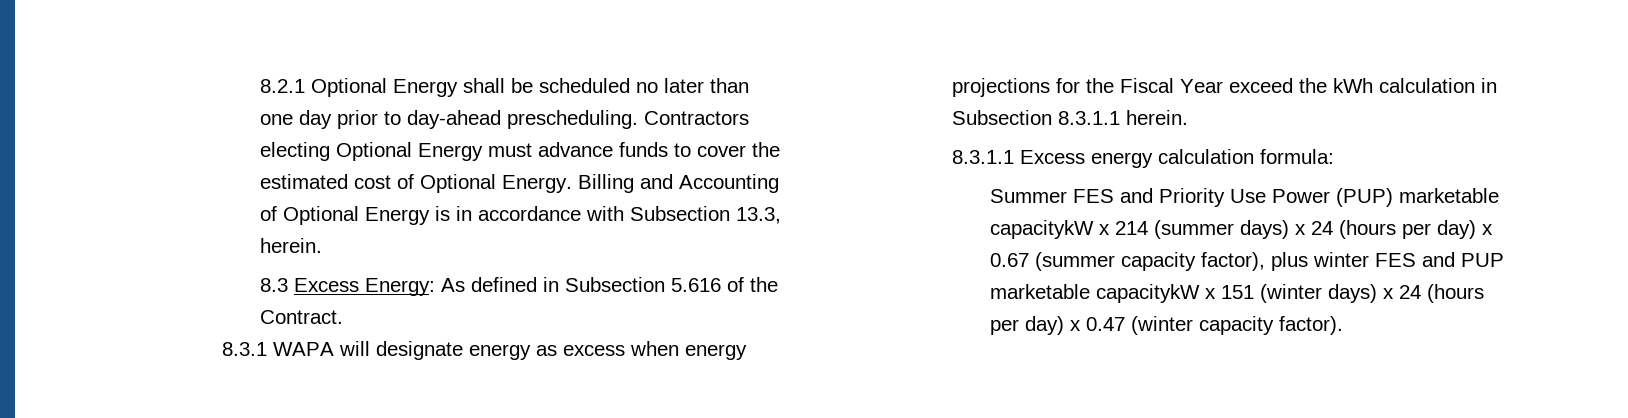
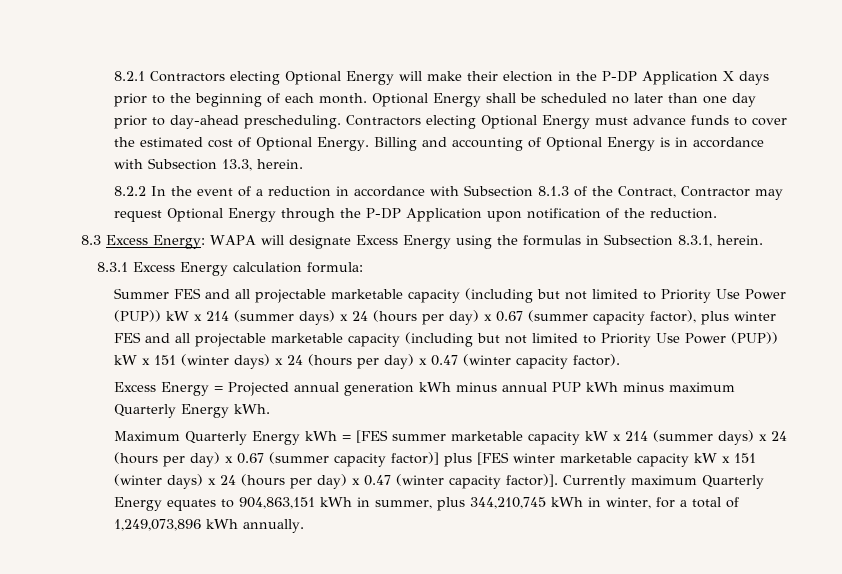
(305, 86) none -> [149,71,769,85] [113,93,367,107] Contractors electing Optional Energy will make their election in the P-DP Application X days prior to the beginning of each month.
[678,174,779,193] Accounting -> [451,137,523,151] accounting
[259,277,778,296] [259,310,343,324] [222,341,748,360] [952,78,1498,97] [952,110,1189,125] [952,150,1154,168] 8.3 Excess Energy: As defined in Subsection 5.616 of the Contract. // 8.3.1 WAPA will designate energy as excess when energy projections for the Fiscal Year exceed the kWh calculation in Subsection 8.3.1.1 herein. // 8.3.1.1 Excess energy -> [113,185,783,200] [113,208,717,222] [81,234,764,249] [97,262,229,276] 8.2.2 In the event of a reduction in accordance with Subsection 8.1.3 of the Contract, Contractor may request Optional Energy through the P-DP Application upon notification of the reduction. // 8.3 Excess Energy: WAPA will designate Excess Energy using the formulas in Subsection 8.3.1, herein. // 8.3.1 Excess Energy
[1158,188,1499,207] [989,220,1094,239] Priority Use Power (PUP) marketable capacitykW -> [234,288,786,303] [113,310,189,322] all projectable marketable capacity (including but not limited to Priority Use Power (PUP)) kW
[1460,253,1504,267] [989,284,1200,303] PUP marketable capacitykW -> [174,332,778,347] [113,355,137,365] all projectable marketable capacity (including but not limited to Priority Use Power (PUP)) kW
(1343, 325) none -> [113,382,735,396] [113,404,270,418] [113,430,787,445] [113,452,756,467] [113,474,764,489] [113,497,739,511] [113,519,304,533] // Excess Energy = Projected annual generation kWh minus annual PUP kWh minus maximum Quarterly Energy kWh. // Maximum Quarterly Energy kWh = [FES summer marketable capacity kW x 214 (summer days) x 24 (hours per day) x 0.67 (summer capacity factor)] plus [FES winter marketable capacity kW x 151 (winter days) x 24 (hours per day) x 0.47 (winter capacity factor)]. Currently maximum Quarterly Energy equates to 904,863,151 kWh in summer, plus 344,210,745 kWh in winter, for a total of 1,249,073,896 kWh annually.

